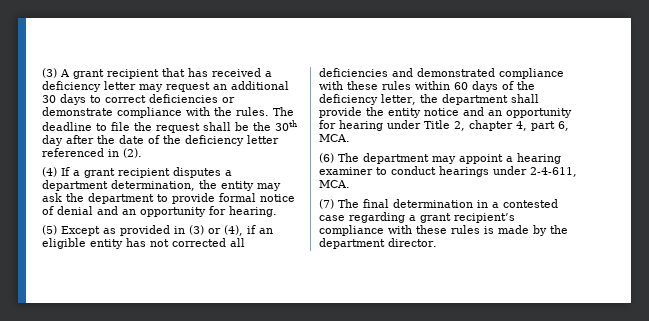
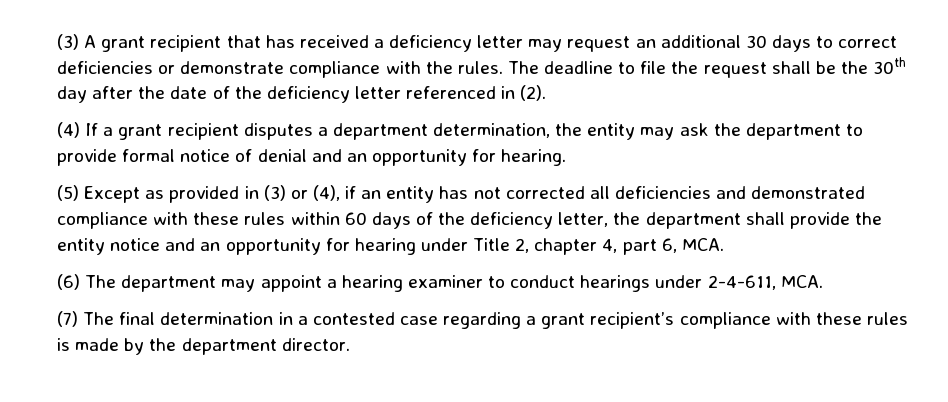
[42,238,86,249] eligible -> (382, 194) none

